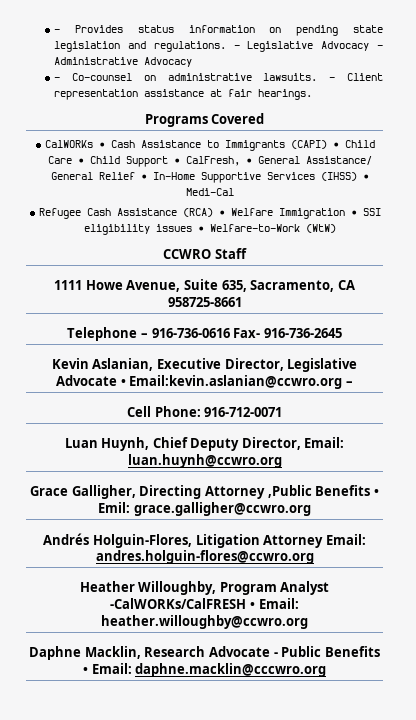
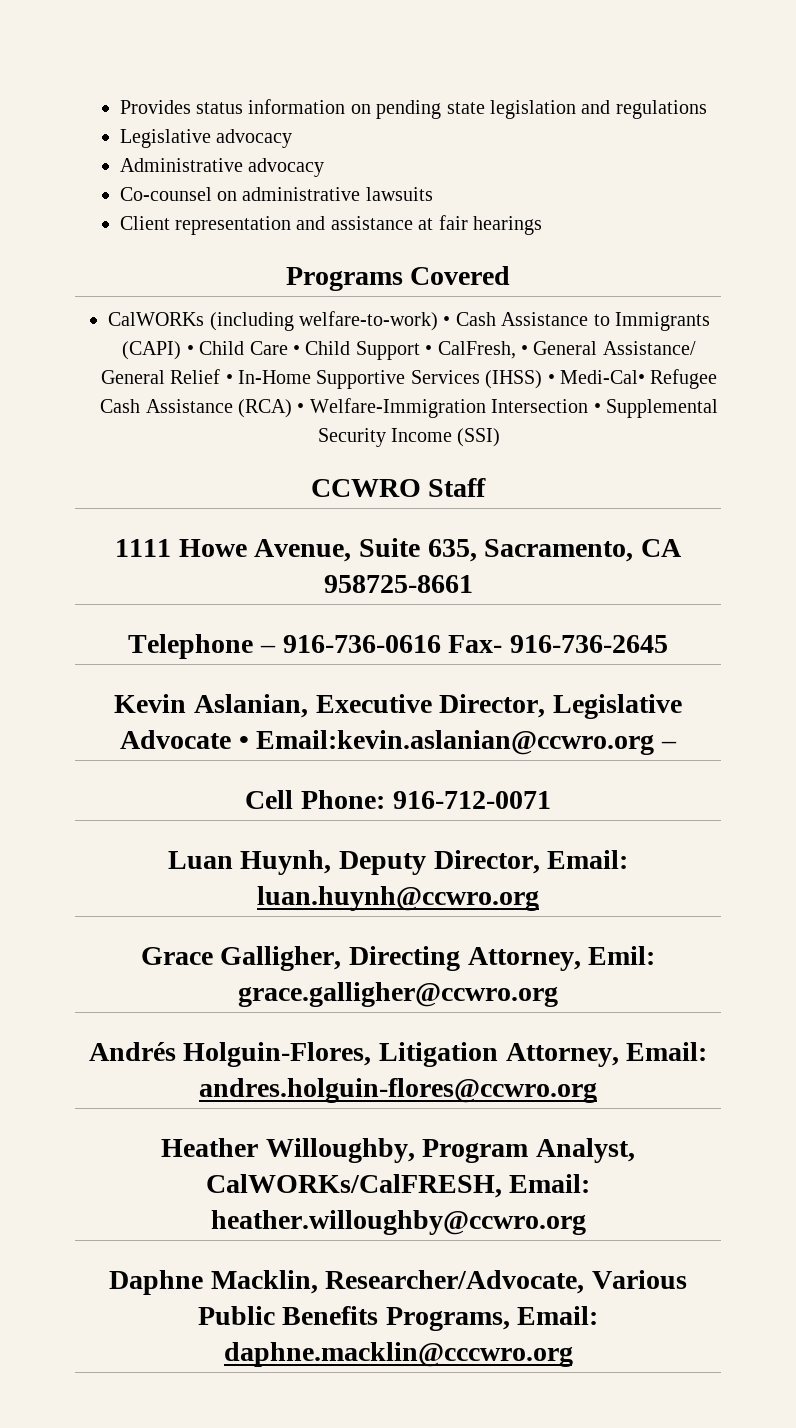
[54,29,61,33] - -> (119, 107) none
[153,41,383,52] [54,57,193,67] [54,77,61,81] regulations. - Legislative Advocacy - Administrative Advocacy // - -> [615,100,707,119] [119,129,292,148] [119,158,324,177] regulations // Legislative advocacy // Administrative advocacy //
[263,73,336,81] lawsuits. - -> [365,187,433,201] lawsuits //
(139, 94) none -> [296,216,326,230] and
[258,89,313,100] hearings. -> [472,216,542,235] hearings
(94, 144) none -> [209,311,438,331] (including welfare-to-work)
[186,188,235,196] Medi-Cal // -> [559,370,645,384] Medi-Cal•
[231,208,382,219] [84,224,337,235] Welfare Immigration • SSI eligibility issues • Welfare-to-Work (WtW) -> [309,398,718,418] [317,428,501,447] Welfare-Immigration Intersection • Supplemental Security Income (SSI)
[152,437,188,448] Chief -> (332, 862) none
[205,485,379,499] Attorney ,Public Benefits • -> [467,947,581,971] Attorney,
[263,535,324,548] Attorney -> [505,1043,619,1067] Attorney,
[280,581,330,595] [110,598,255,609] Analyst -CalWORKs/CalFRESH • -> [535,1138,635,1163] [205,1174,502,1198] Analyst, CalWORKs/CalFRESH,
[144,646,278,657] Research Advocate - -> [325,1270,687,1294] Researcher/Advocate, Various
[82,667,88,674] • -> [385,1307,510,1331] Programs,

